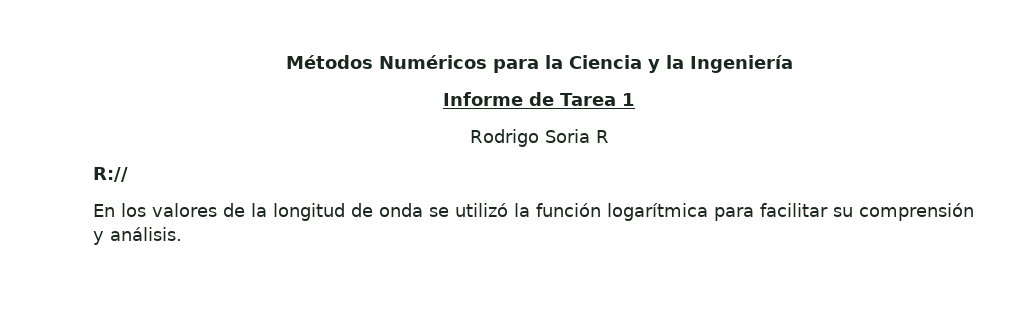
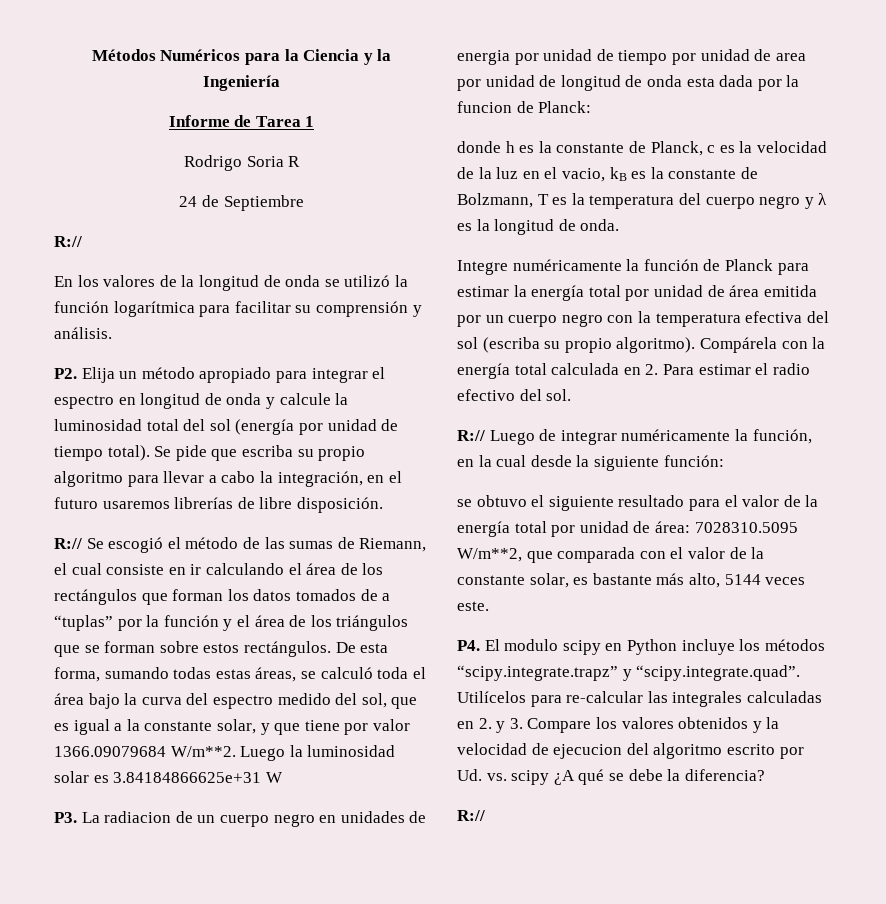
(609, 136) none -> [179,195,304,211] // 24 de Septiembre
(182, 234) none -> [54,367,386,383] [54,393,349,409] [54,419,399,435] [54,445,366,461] [54,471,402,487] [54,497,383,513] [54,537,427,553] [54,563,384,575] [54,589,391,605] [54,615,409,631] [54,641,389,657] [54,667,426,682] [54,693,418,709] [54,719,410,735] [54,745,396,761] [54,771,283,783] [54,811,427,827] [457,49,806,65] [457,75,800,91] [457,101,592,113] [457,141,827,156] [457,167,758,182] [457,193,828,209] [457,219,620,235] [457,259,809,275] [457,285,817,301] [457,311,829,327] [457,337,826,353] [457,363,810,379] [457,389,572,401] [457,429,812,445] [457,455,724,471] [457,495,819,511] [457,521,798,537] [457,547,765,563] [457,573,806,588] [457,601,489,611] [457,639,825,655] [457,665,801,681] [457,691,822,707] [457,717,780,733] [457,743,804,759] [457,769,765,785] [457,810,485,821] // P2. Elija un método apropiado para integrar el espectro en longitud de onda y calcule la luminosidad total del sol (energía por unidad de tiempo total). Se pide que escriba su propio algoritmo para llevar a cabo la integración, en el futuro usaremos librerías de libre disposición. // R:// Se escogió el método de las sumas de Riemann, el cual consiste en ir calculando el área de los rectángulos que forman los datos tomados de a “tuplas” por la función y el área de los triángulos que se forman sobre estos rectángulos. De esta forma, sumando todas estas áreas, se calculó toda el área bajo la curva del espectro medido del sol, que es igual a la constante solar, y que tiene por valor 1366.09079684 W/m**2. Luego la luminosidad solar es 3.84184866625e+31 W // P3. La radiacion de un cuerpo negro en unidades de energia por unidad de tiempo por unidad de area por unidad de longitud de onda esta dada por la funcion de Planck: // donde h es la constante de Planck, c es la velocidad de la luz en el vacio, kB es la constante de Bolzmann, T es la temperatura del cuerpo negro y λ es la longitud de onda. // Integre numéricamente la función de Planck para estimar la energía total por unidad de área emitida por un cuerpo negro con la temperatura efectiva del sol (escriba su propio algoritmo). Compárela con la energía total calculada en 2. Para estimar el radio efectivo del sol. // R:// Luego de integrar numéricamente la función, en la cual desde la siguiente función: // se obtuvo el siguiente resultado para el valor de la energía total por unidad de área: 7028310.5095 W/m**2, que comparada con el valor de la constante solar, es bastante más alto, 5144 veces este. // P4. El modulo scipy en Python incluye los métodos “scipy.integrate.trapz” y “scipy.integrate.quad”. Utilícelos para re-calcular las integrales calculadas en 2. y 3. Compare los valores obtenidos y la velocidad de ejecucion del algoritmo escrito por Ud. vs. scipy ¿A qué se debe la diferencia? // R://

